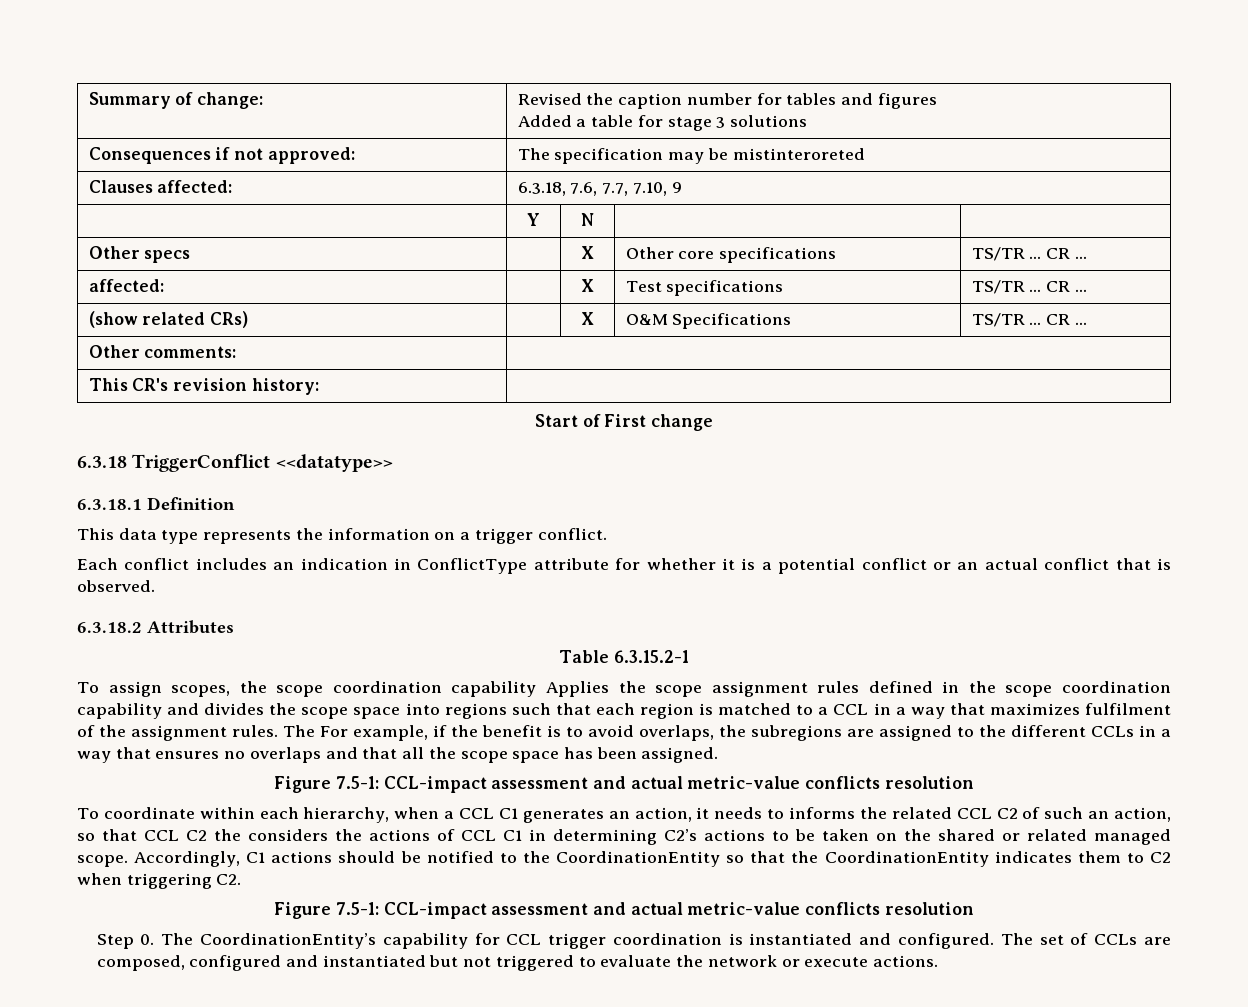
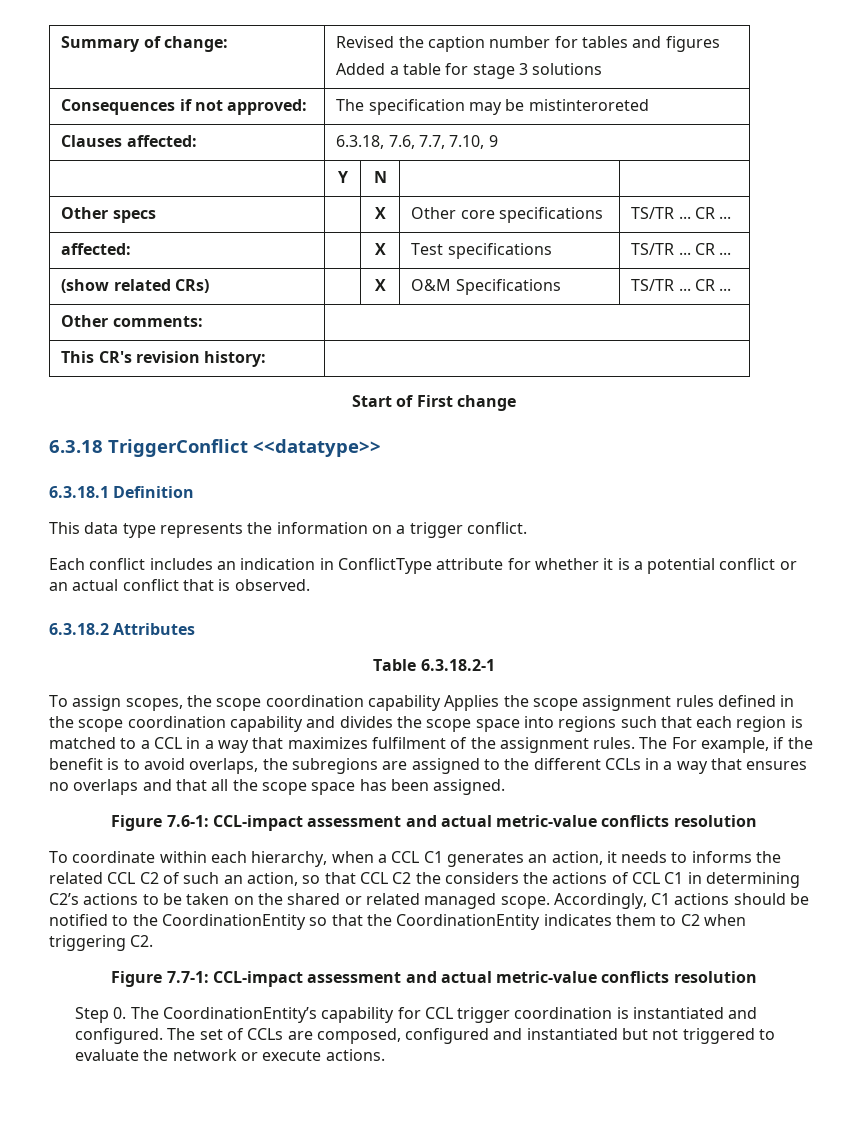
[613,650,689,663] 6.3.15.2-1 -> [420,659,495,671] 6.3.18.2-1
[335,776,379,789] 7.5-1: -> [166,815,209,827] 7.6-1:
[335,902,379,915] 7.5-1: -> [166,971,209,983] 7.7-1:

